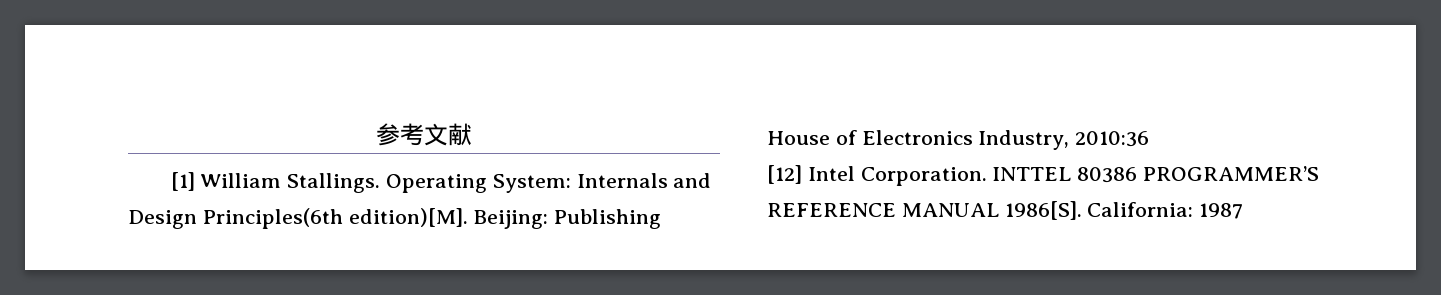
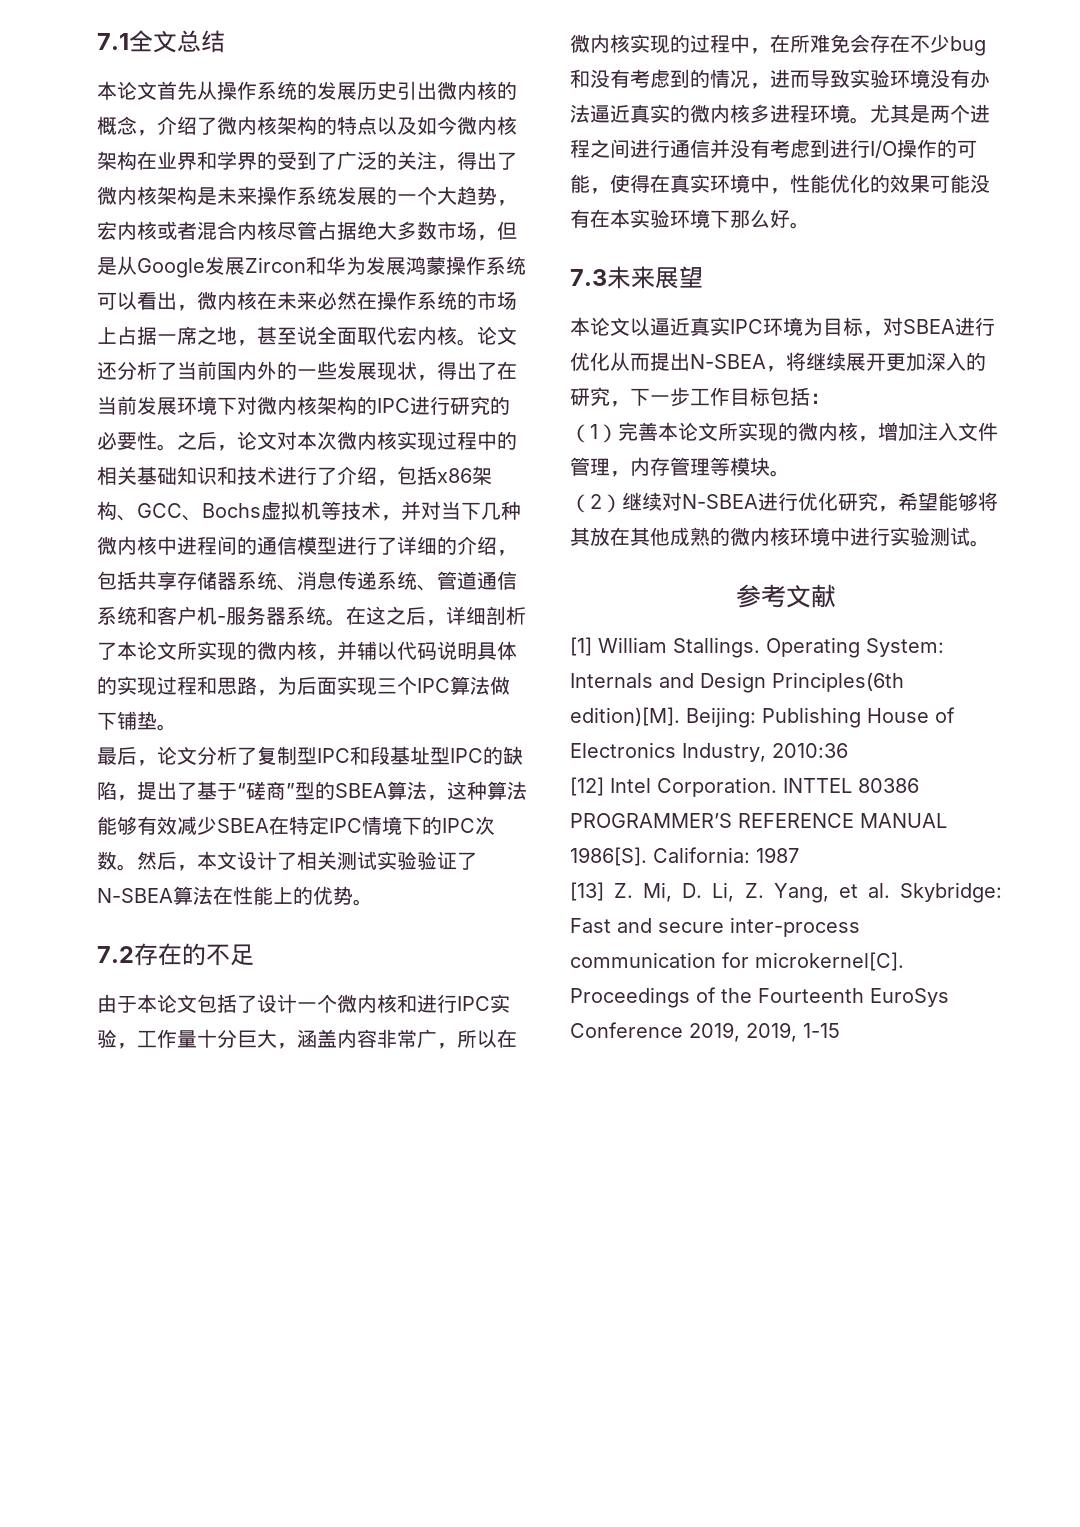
(376, 134) none -> [97,30,225,53] [97,81,517,100] [97,116,517,136] [97,151,517,171] [97,186,517,206] [97,221,517,241] [97,256,526,278] [97,291,517,311] [97,326,517,346] [97,361,517,381] [97,396,510,415] [97,431,517,451] [97,466,492,486] [97,501,521,521] [97,536,517,556] [97,571,517,591] [97,606,526,626] [97,641,517,661] [97,676,510,696] [97,711,177,731] [97,746,523,766] [97,781,527,801] [97,816,495,835] [97,851,477,871] [97,886,373,906] [97,943,254,966] [97,994,510,1013] [97,1029,517,1049] [570,34,986,56] [570,69,990,89] [570,104,990,124] [570,139,977,159] [570,174,990,194] [570,209,810,229] [570,266,703,289] [570,317,995,337] [570,352,986,372] [570,387,830,407] [570,422,998,443] [570,457,790,477] [570,492,998,513] [570,527,990,547] 7.1全文总结 // 本论文首先从操作系统的发展历史引出微内核的概念，介绍了微内核架构的特点以及如今微内核架构在业界和学界的受到了广泛的关注，得出了微内核架构是未来操作系统发展的一个大趋势，宏内核或者混合内核尽管占据绝大多数市场，但是从Google发展Zircon和华为发展鸿蒙操作系统可以看出，微内核在未来必然在操作系统的市场上占据一席之地，甚至说全面取代宏内核。论文还分析了当前国内外的一些发展现状，得出了在当前发展环境下对微内核架构的IPC进行研究的必要性。之后，论文对本次微内核实现过程中的相关基础知识和技术进行了介绍，包括x86架构、GCC、Bochs虚拟机等技术，并对当下几种微内核中进程间的通信模型进行了详细的介绍，包括共享存储器系统、消息传递系统、管道通信系统和客户机-服务器系统。在这之后，详细剖析了本论文所实现的微内核，并辅以代码说明具体的实现过程和思路，为后面实现三个IPC算法做下铺垫。 // 最后，论文分析了复制型IPC和段基址型IPC的缺陷，提出了基于“磋商”型的SBEA算法，这种算法能够有效减少SBEA在特定IPC情境下的IPC次数。然后，本文设计了相关测试实验验证了N-SBEA算法在性能上的优势。 // 7.2存在的不足 // 由于本论文包括了设计一个微内核和进行IPC实验，工作量十分巨大，涵盖内容非常广，所以在微内核实现的过程中，在所难免会存在不少bug和没有考虑到的情况，进而导致实验环境没有办法逼近真实的微内核多进程环境。尤其是两个进程之间进行通信并没有考虑到进行I/O操作的可能，使得在真实环境中，性能优化的效果可能没有在本实验环境下那么好。 // 7.3未来展望 // 本论文以逼近真实IPC环境为目标，对SBEA进行优化从而提出N-SBEA，将继续展开更加深入的研究，下一步工作目标包括： // （1）完善本论文所实现的微内核，增加注入文件管理，内存管理等模块。 // （2）继续对N-SBEA进行优化研究，希望能够将其放在其他成熟的微内核环境中进行实验测试。 //
(1244, 211) none -> [570,882,1002,903] [570,917,860,937] [570,952,904,971] [570,987,949,1008] [570,1022,840,1042] // [13] Z. Mi, D. Li, Z. Yang, et al. Skybridge: Fast and secure inter-process communication for microkernel[C]. Proceedings of the Fourteenth EuroSys Conference 2019, 2019, 1-15

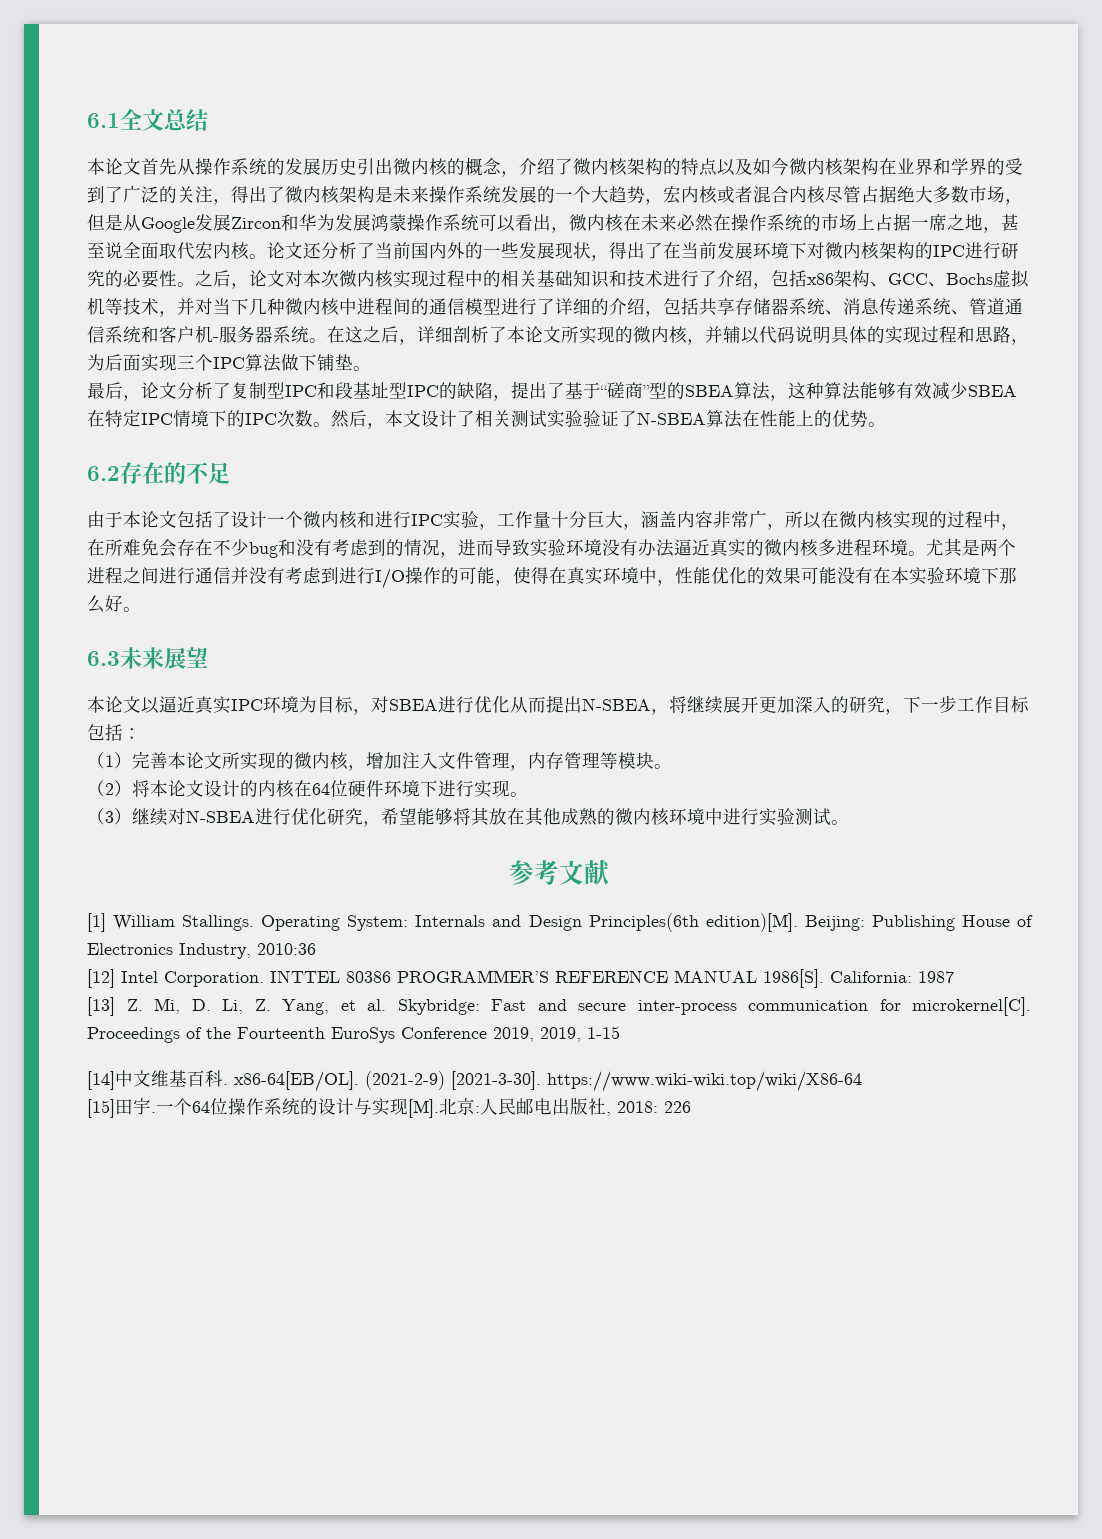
[97,33,129,50] 7.1 -> [87,113,120,128] 6.1
[97,946,134,963] 7.2 -> [87,466,120,481] 6.2
[570,269,607,286] 7.3 -> [87,651,120,666] 6.3
(622, 503) none -> [132,780,528,798] [87,808,132,825] 将本论文设计的内核在64位硬件环境下进行实现。 // （3）
(840, 1030) none -> [87,1070,862,1092] [87,1097,691,1118] // [14]中文维基百科. x86-64[EB/OL]. (2021-2-9) [2021-3-30]. https://www.wiki-wiki.top/wiki/X86-64 // [15]田宇.一个64位操作系统的设计与实现[M].北京:人民邮电出版社, 2018: 226

